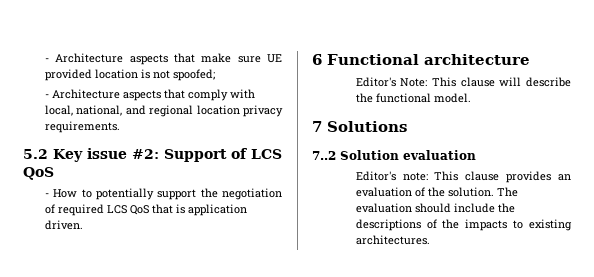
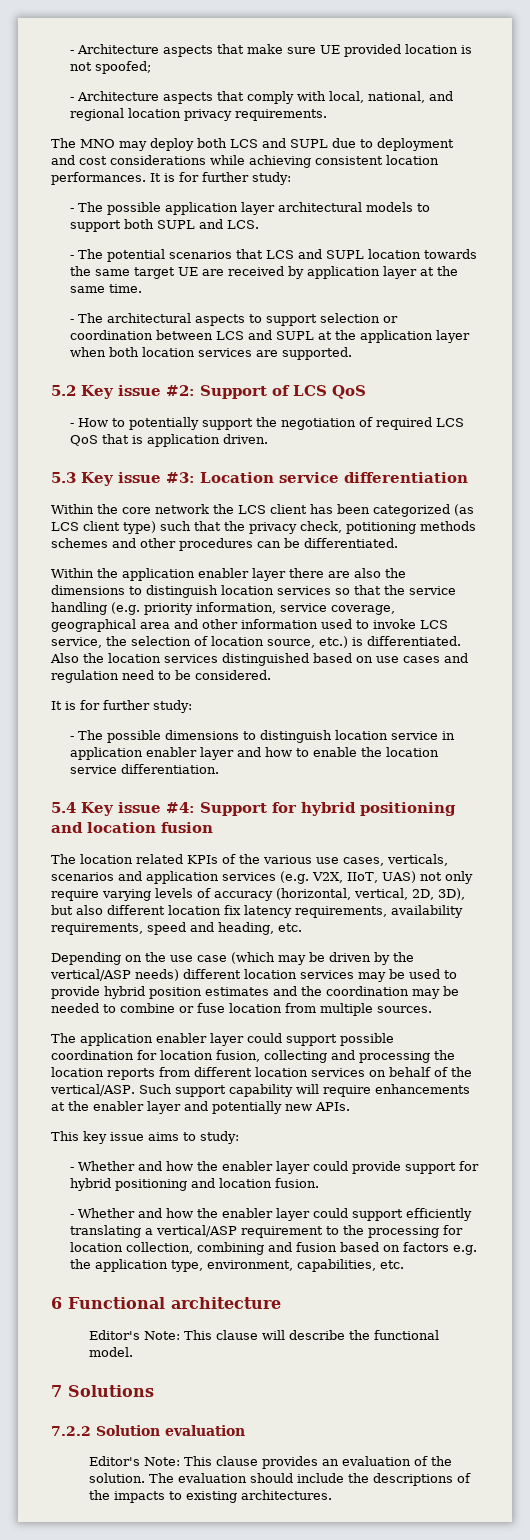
(120, 127) none -> [51,138,454,151] [51,155,439,168] [51,172,291,185] [69,202,430,215] [69,219,259,232] [69,249,477,262] [69,266,458,279] [69,284,142,293] [69,313,398,326] [69,330,470,343] [69,347,352,360] // The MNO may deploy both LCS and SUPL due to deployment and cost considerations while achieving consistent location performances. It is for further study: // - The possible application layer architectural models to support both SUPL and LCS. // - The potential scenarios that LCS and SUPL location towards the same target UE are received by application layer at the same time. // - The architectural aspects to support selection or coordination between LCS and SUPL at the application layer when both location services are supported.
(83, 225) none -> [51,472,468,486] [51,504,474,517] [51,521,476,534] [51,538,398,551] [51,568,406,581] [51,585,456,598] [51,602,395,615] [51,619,448,632] [51,636,461,648] [50,653,468,666] [51,670,271,683] [51,700,192,713] [69,730,455,743] [69,747,439,760] [69,764,219,774] [51,802,456,816] [51,822,213,833] [51,854,448,866] [51,871,473,884] [51,888,465,901] [51,905,463,918] [51,922,302,935] [51,952,414,965] [50,969,457,982] [51,986,459,999] [51,1003,432,1016] [51,1033,394,1046] [51,1050,455,1063] [51,1067,472,1080] [50,1084,470,1097] [51,1101,350,1114] [51,1131,239,1144] [69,1161,479,1174] [69,1178,319,1191] [69,1208,472,1221] [69,1225,463,1238] [69,1242,477,1255] [69,1259,404,1272] // 5.3 Key issue #3: Location service differentiation // Within the core network the LCS client has been categorized (as LCS client type) such that the privacy check, potitioning methods schemes and other procedures can be differentiated. // Within the application enabler layer there are also the dimensions to distinguish location services so that the service handling (e.g. priority information, service coverage, geographical area and other information used to invoke LCS service, the selection of location source, etc.) is differentiated. Also the location services distinguished based on use cases and regulation need to be considered. // It is for further study: // - The possible dimensions to distinguish location service in application enabler layer and how to enable the location service differentiation. // 5.4 Key issue #4: Support for hybrid positioning and location fusion // The location related KPIs of the various use cases, verticals, scenarios and application services (e.g. V2X, IIoT, UAS) not only require varying levels of accuracy (horizontal, vertical, 2D, 3D), but also different location fix latency requirements, availability requirements, speed and heading, etc. // Depending on the use case (which may be driven by the vertical/ASP needs) different location services may be used to provide hybrid position estimates and the coordination may be needed to combine or fuse location from multiple sources. // The application enabler layer could support possible coordination for location fusion, collecting and processing the location reports from different location services on behalf of the vertical/ASP. Such support capability will require enhancements at the enabler layer and potentially new APIs. // This key issue aims to study: // - Whether and how the enabler layer could provide support for hybrid positioning and location fusion. // - Whether and how the enabler layer could support efficiently translating a vertical/ASP requirement to the processing for location collection, combining and fusion based on factors e.g. the application type, environment, capabilities, etc.
[312,151,336,160] 7..2 -> [51,1426,91,1436] 7.2.2
[402,172,428,181] note: -> [143,1457,180,1466] Note:

